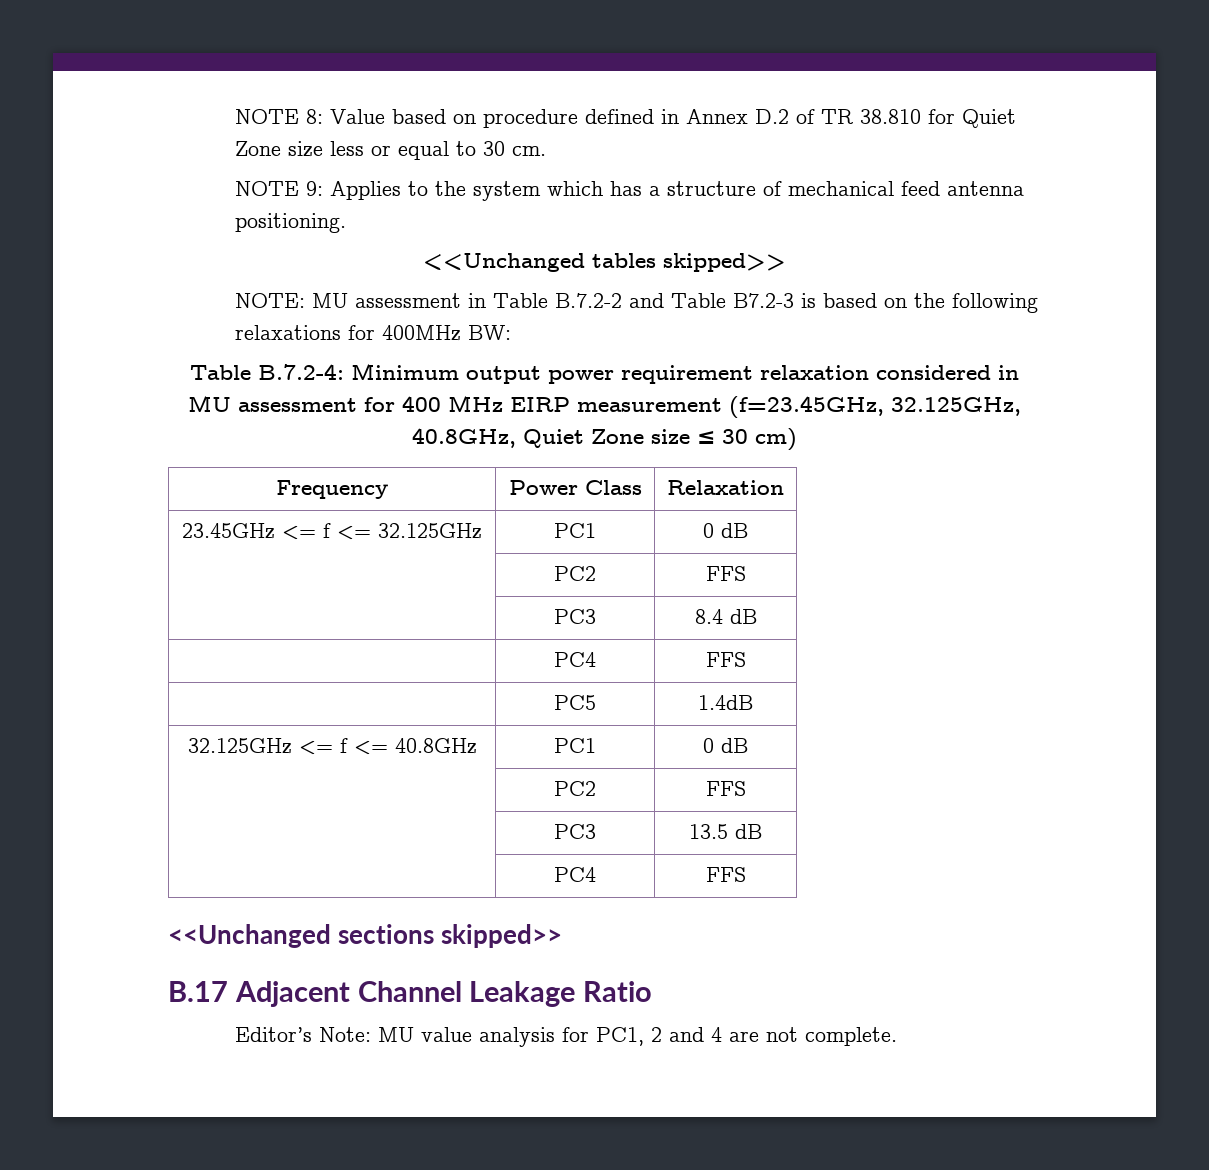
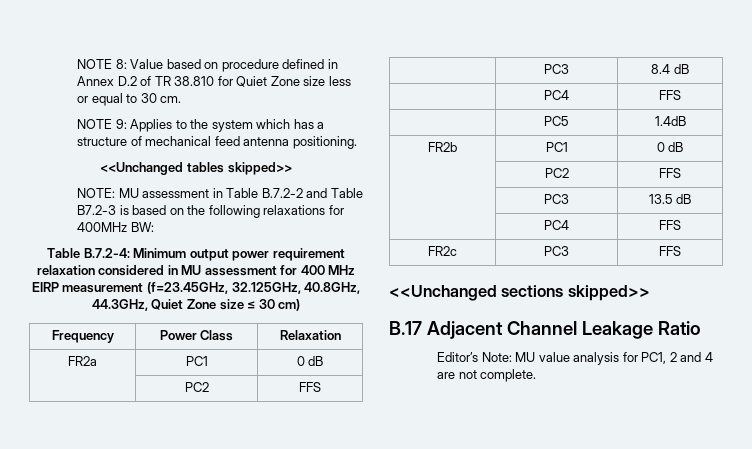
(516, 438) none -> [91,299,148,311] 44.3GHz,
[182,523,482,540] 23.45GHz <= f <= 32.125GHz -> [68,356,97,366] FR2a
[187,738,477,755] 32.125GHz <= f <= 40.8GHz -> [428,142,457,152] FR2b
(746, 874) none -> [428,246,457,256] [544,246,569,256] [659,246,681,256] // FR2c | PC3 | FFS

